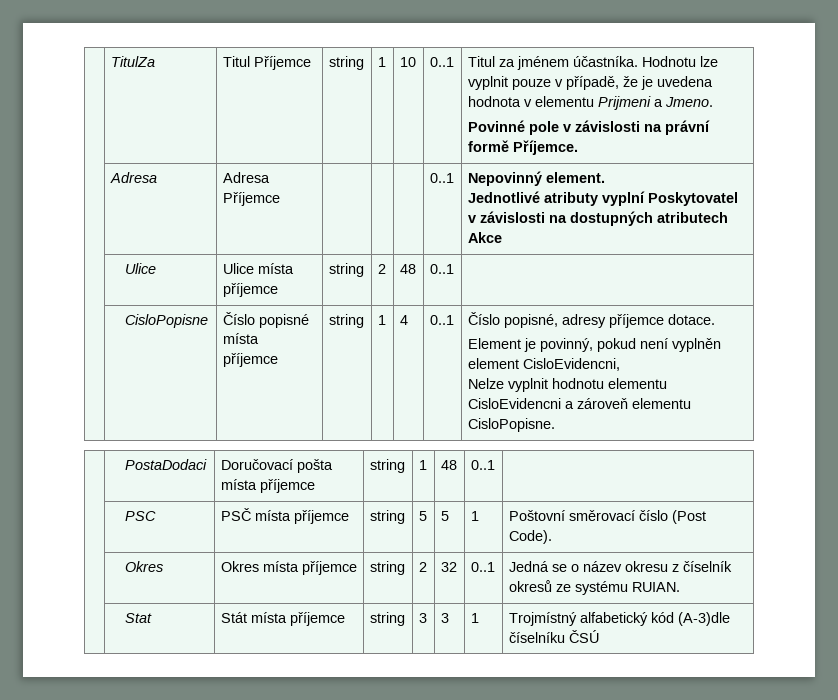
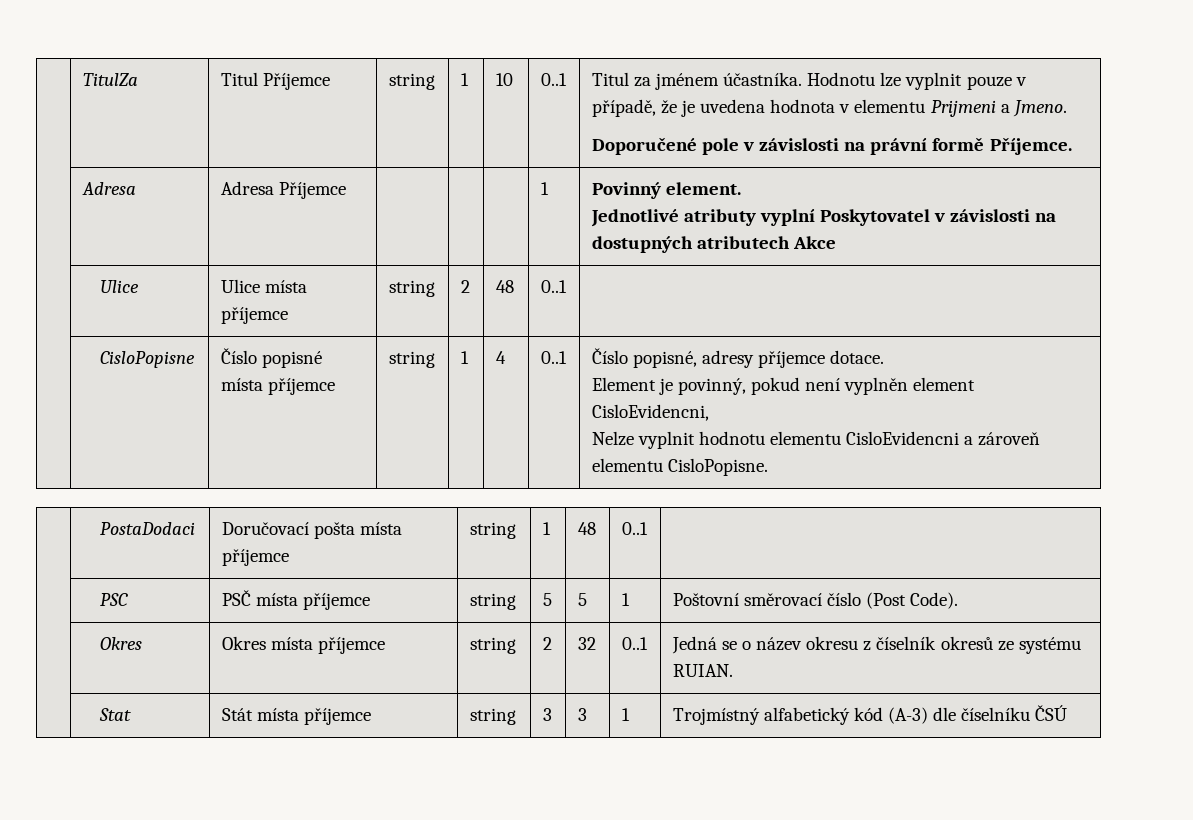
[467,120,525,132] Povinné -> [591,137,697,155] Doporučené
[429,173,454,183] [467,171,542,186] 0..1 | Nepovinný -> [540,182,549,195] [591,182,661,199] 1 | Povinný
[677,612,730,626] (A-3)dle -> [888,707,957,724] (A-3) dle

